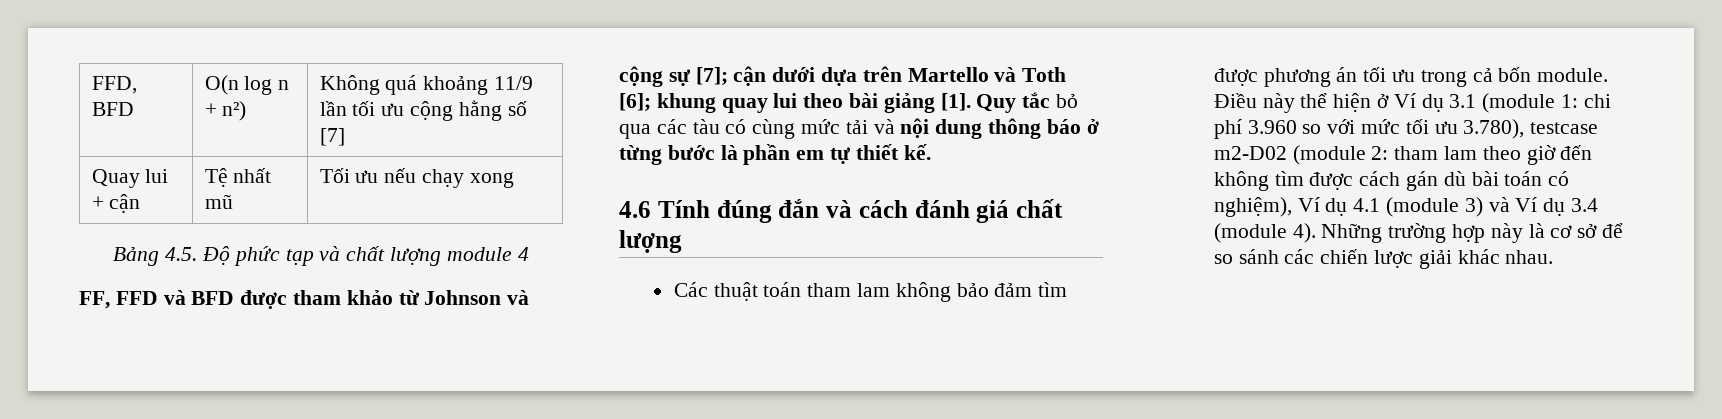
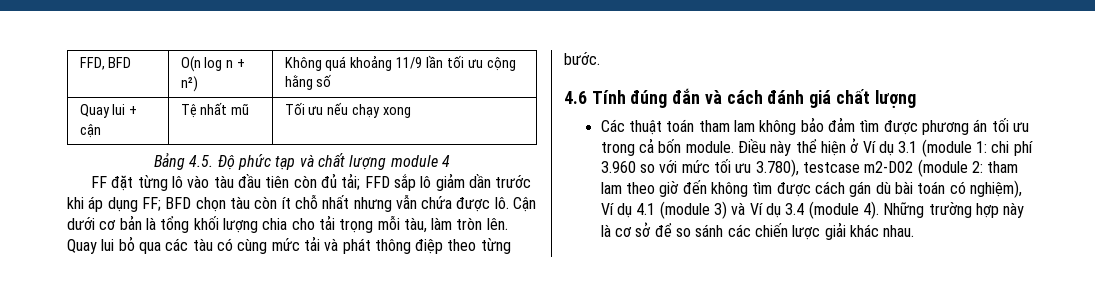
[319,128,345,146] [7] -> (332, 80) none
[79,290,530,309] [619,66,1067,87] [619,92,1051,113] FF, FFD và BFD được tham khảo từ Johnson và cộng sự [7]; cận dưới dựa trên Martello và Toth [6]; khung quay lui theo bài giảng [1]. Quy tắc -> [91,173,532,191] [67,194,537,212] [67,215,508,233] [67,239,115,254] FF đặt từng lô vào tàu đầu tiên còn đủ tải; FFD sắp lô giảm dần trước khi áp dụng FF; BFD chọn tàu còn ít chỗ nhất nhưng vẫn chứa được lô. Cận dưới cơ bản là tổng khối lượng chia cho tải trọng mỗi tàu, làm tròn lên. Quay lui
[900,118,1099,139] [619,144,931,165] nội dung thông báo ở từng bước là phần em tự thiết kế. -> [342,238,511,254] [564,52,600,65] phát thông điệp theo từng bước.

